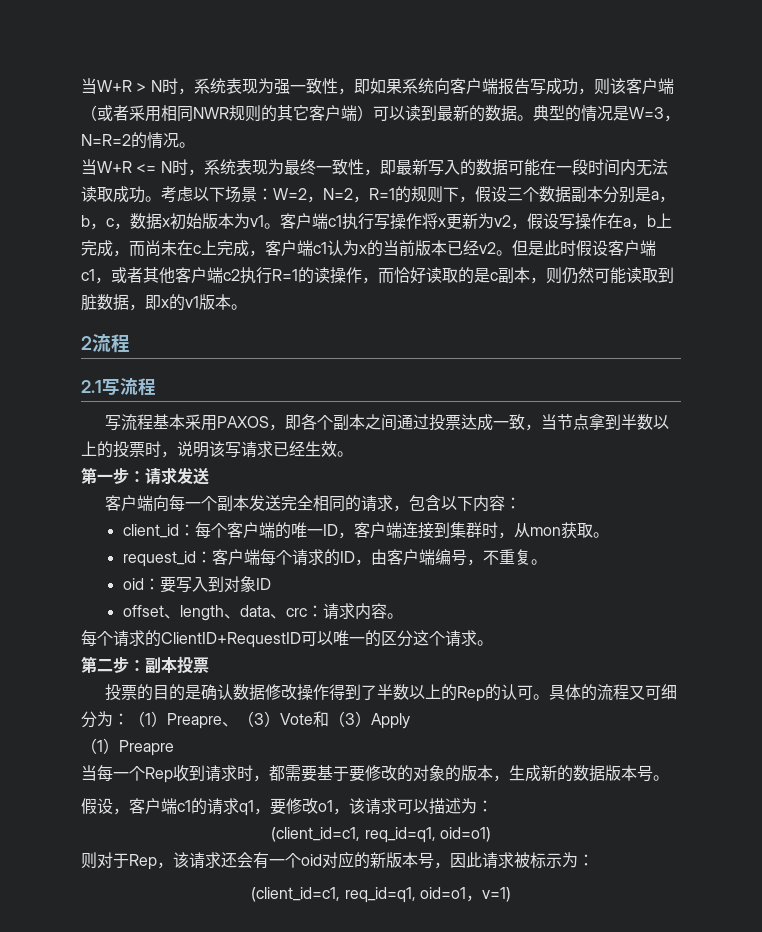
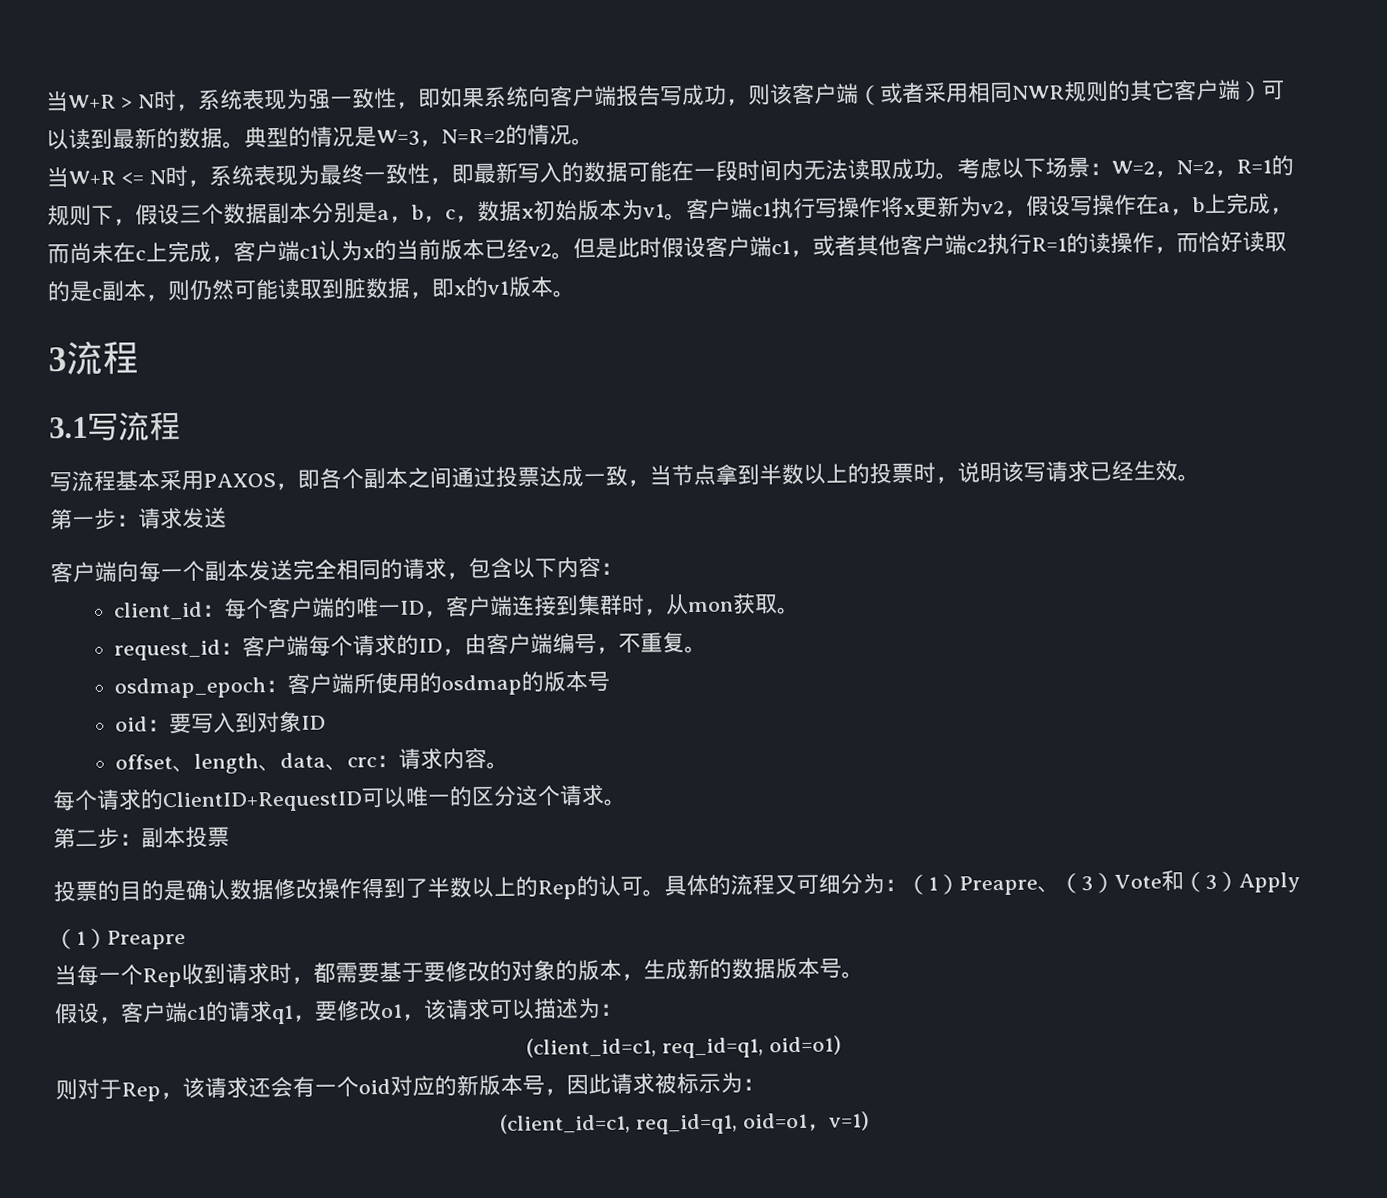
[81,334,130,353] [81,380,102,393] 2流程 // 2.1 -> [48,340,139,376] [49,416,88,439] 3流程 // 3.1
(547, 562) none -> [114,670,611,699] // osdmap_epoch：客户端所使用的osdmap的版本号

